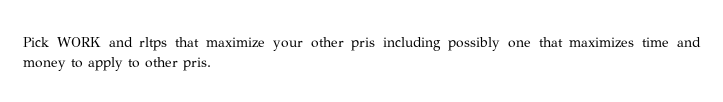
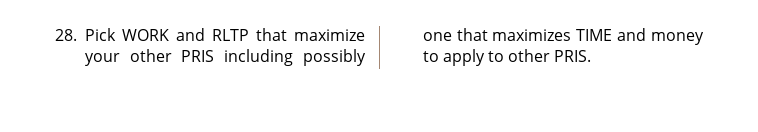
(23, 42) none -> [55,29,77,41] 28.
[139,37,168,51] rltps -> [211,29,249,41] RLTP
[351,37,376,51] pris -> [181,50,215,62] PRIS
[642,37,670,47] time -> [576,29,613,41] TIME
[183,57,211,71] pris. -> [554,50,592,62] PRIS.

